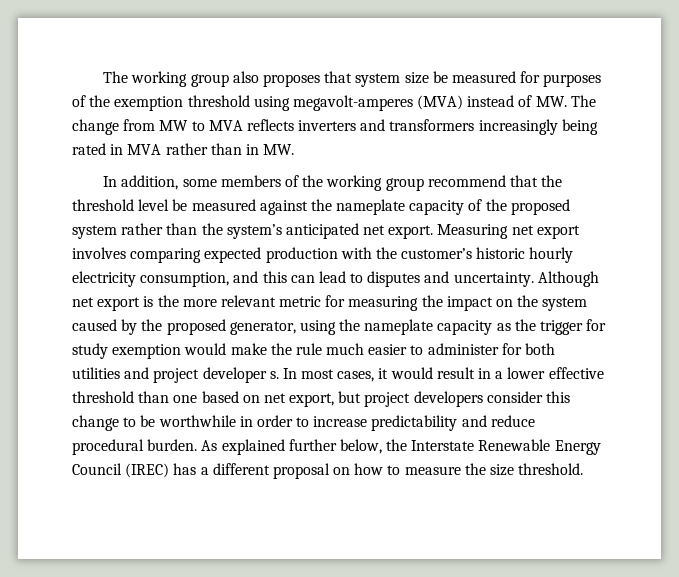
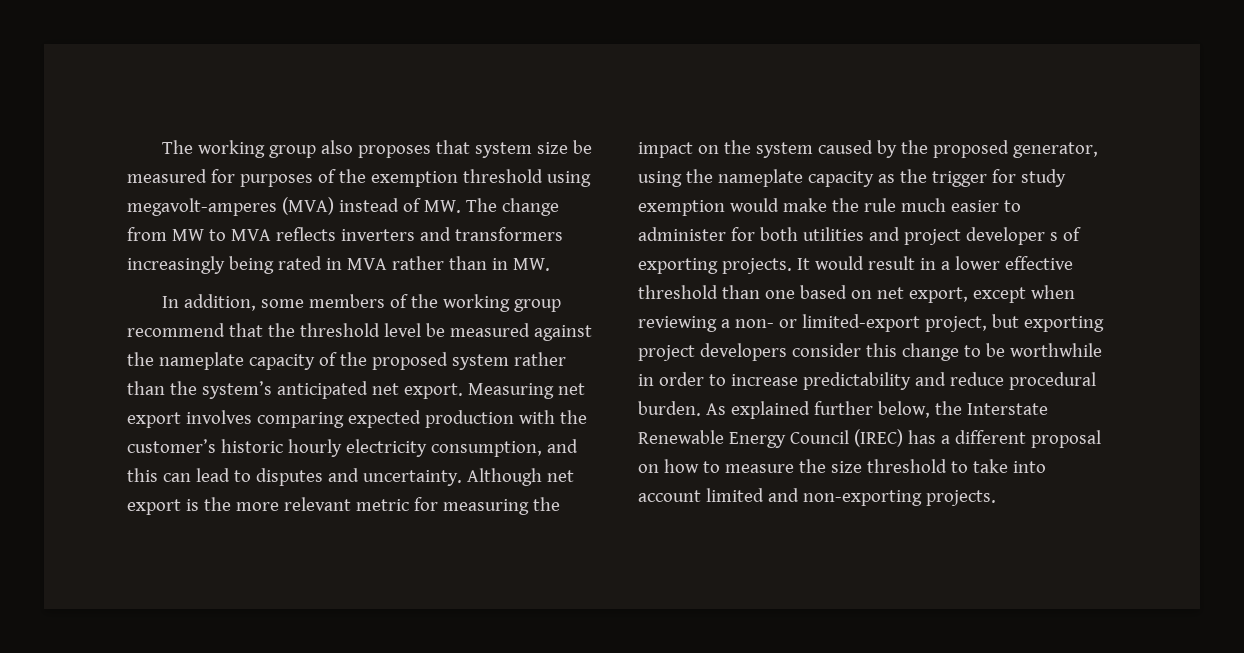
[269,368,389,382] s. In most cases, it -> [1049,227,1081,241] [638,258,810,274] s of exporting projects. It
[338,391,362,403] but -> [972,285,1075,303] [638,314,1104,332] except when reviewing a non- or limited-export project, but exporting
[518,463,584,475] threshold. -> [866,459,1046,473] [638,488,996,506] threshold to take into account limited and non-exporting projects.

